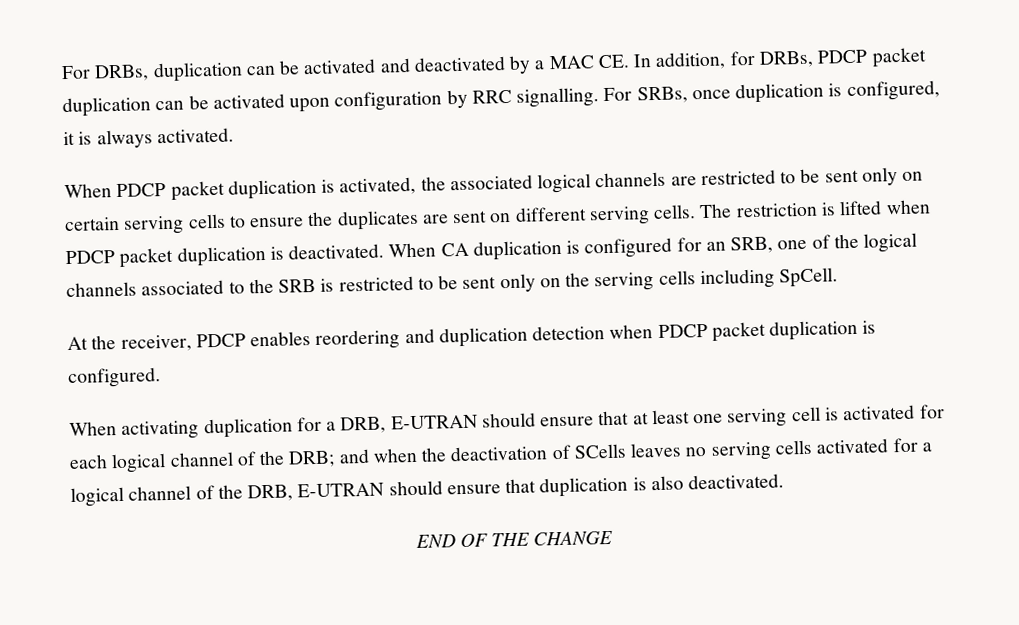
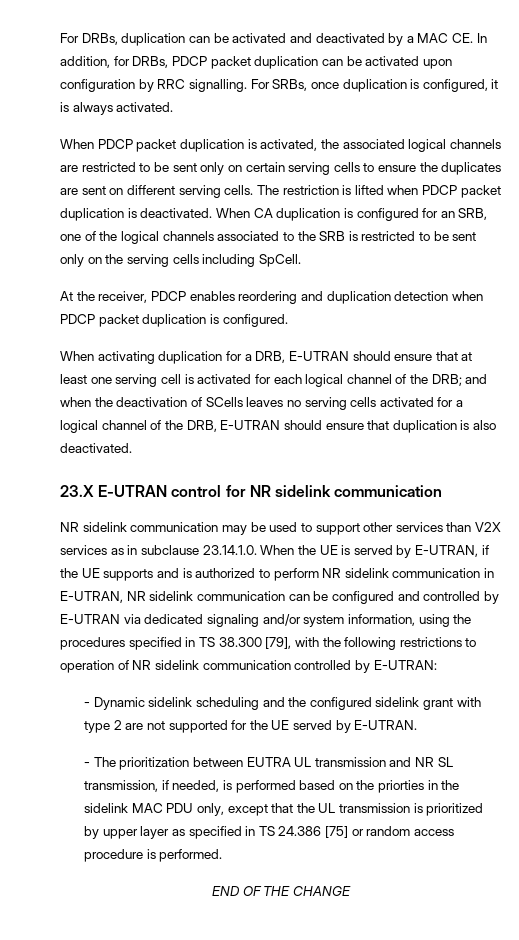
(785, 481) none -> [60,485,443,497] [60,522,502,535] [60,545,489,558] [60,568,495,581] [60,591,499,604] [60,614,472,627] [60,637,477,650] [60,660,437,673] [83,697,481,710] [83,720,418,733] [83,757,453,770] [83,780,460,793] [83,803,484,816] [83,826,455,839] [83,849,223,862] // 23.X E-UTRAN control for NR sidelink communication // NR sidelink communication may be used to support other services than V2X services as in subclause 23.14.1.0. When the UE is served by E-UTRAN, if the UE supports and is authorized to perform NR sidelink communication in E-UTRAN, NR sidelink communication can be configured and controlled by E-UTRAN via dedicated signaling and/or system information, using the procedures specified in TS 38.300 [79], with the following restrictions to operation of NR sidelink communication controlled by E-UTRAN: // - Dynamic sidelink scheduling and the configured sidelink grant with type 2 are not supported for the UE served by E-UTRAN. // - The prioritization between EUTRA UL transmission and NR SL transmission, if needed, is performed based on the priorties in the sidelink MAC PDU only, except that the UL transmission is prioritized by upper layer as specified in TS 24.386 [75] or random access procedure is performed.

